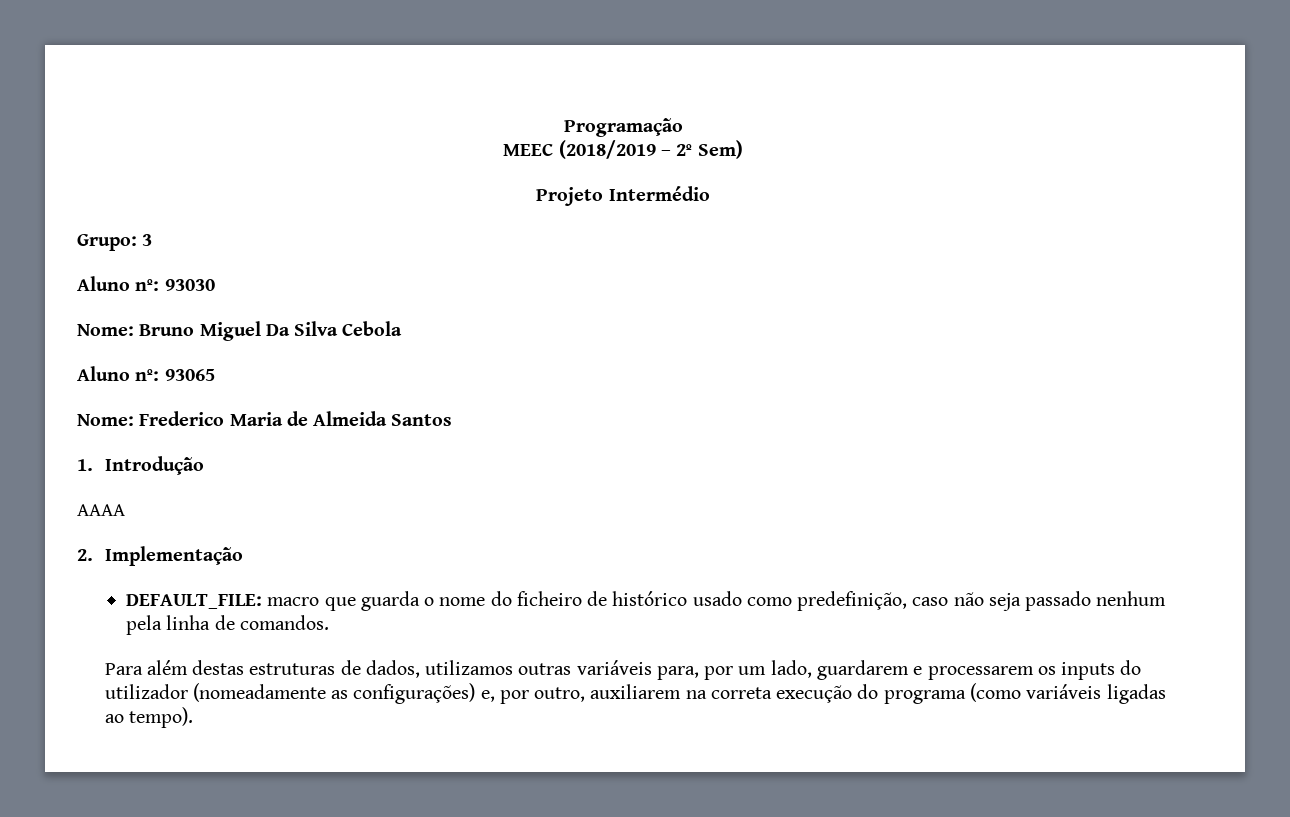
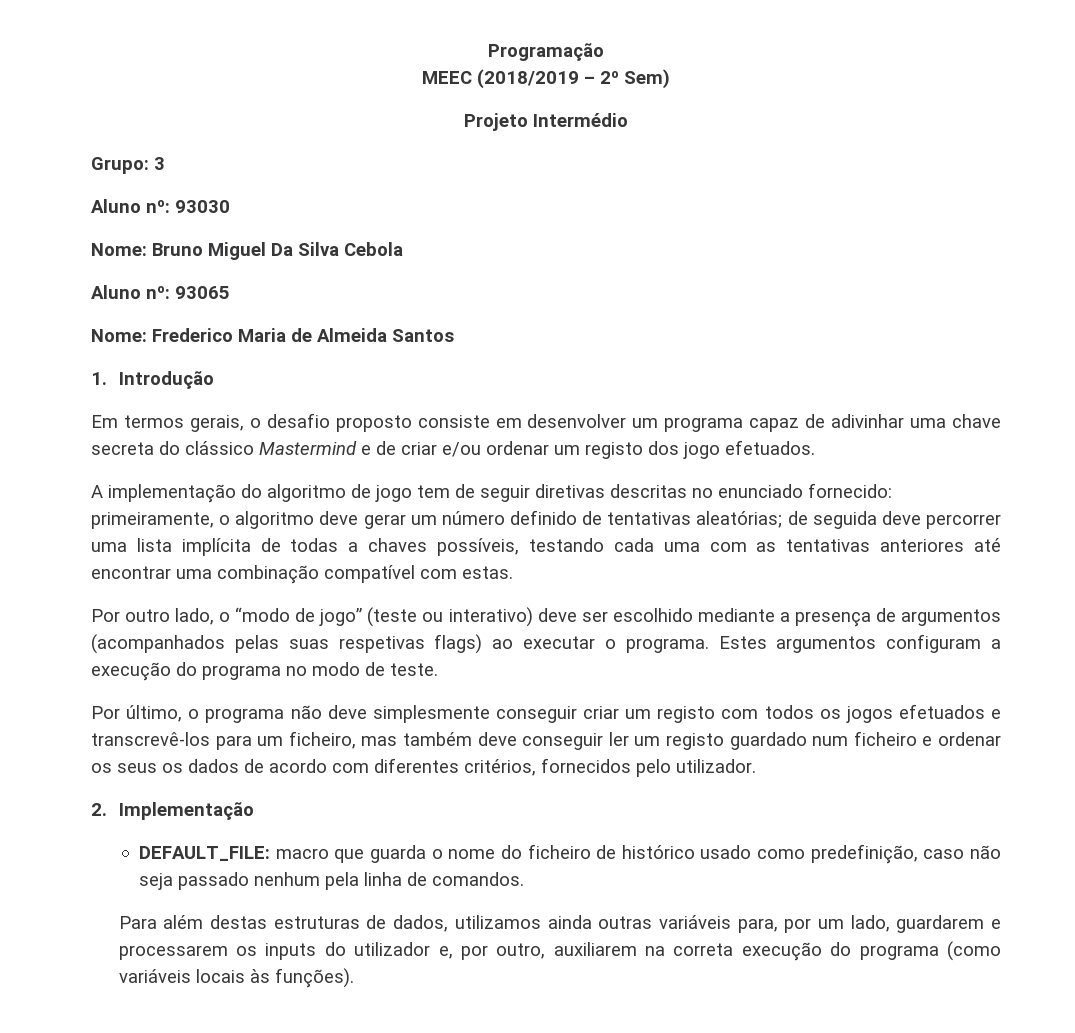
[77,504,125,516] AAAA -> [91,413,1001,432] [91,440,815,459] [91,483,892,503] [91,510,1001,529] [91,538,1002,556] [91,565,513,584] [91,607,1001,627] [91,634,1002,654] [91,662,438,681] [91,704,1001,723] [91,731,1002,750] [91,758,756,777] Em termos gerais, o desafio proposto consiste em desenvolver um programa capaz de adivinhar uma chave secreta do clássico Mastermind e de criar e/ou ordenar um registo dos jogo efetuados. // A implementação do algoritmo de jogo tem de seguir diretivas descritas no enunciado fornecido: primeiramente, o algoritmo deve gerar um número definido de tentativas aleatórias; de seguida deve percorrer uma lista implícita de todas a chaves possíveis, testando cada uma com as tentativas anteriores até encontrar uma combinação compatível com estas. // Por outro lado, o “modo de jogo” (teste ou interativo) deve ser escolhido mediante a presença de argumentos (acompanhados pelas suas respetivas flags) ao executar o programa. Estes argumentos configuram a execução do programa no modo de teste. // Por último, o programa não deve simplesmente conseguir criar um registo com todos os jogos efetuados e transcrevê-los para um ficheiro, mas também deve conseguir ler um registo guardado num ficheiro e ordenar os seus os dados de acordo com diferentes critérios, fornecidos pelo utilizador.
(514, 667) none -> [547,915,592,929] ainda
[192,683,476,704] (nomeadamente as configurações) -> (431, 949) none
[1106,684,1166,704] [104,707,193,728] ligadas ao tempo). -> [195,968,354,988] locais às funções).

